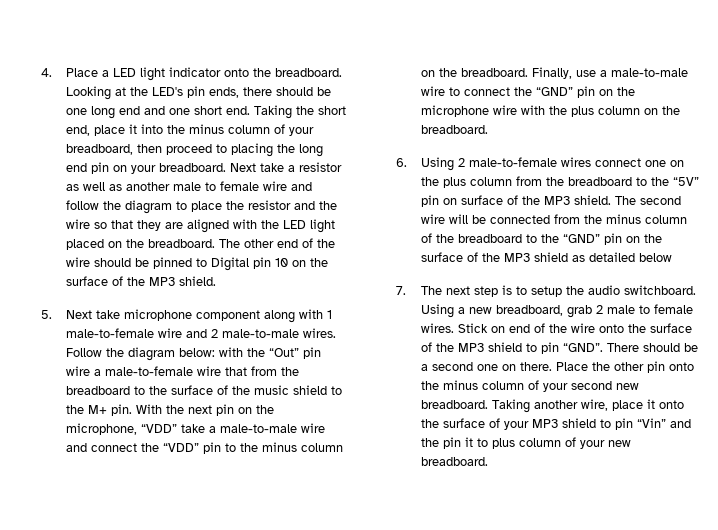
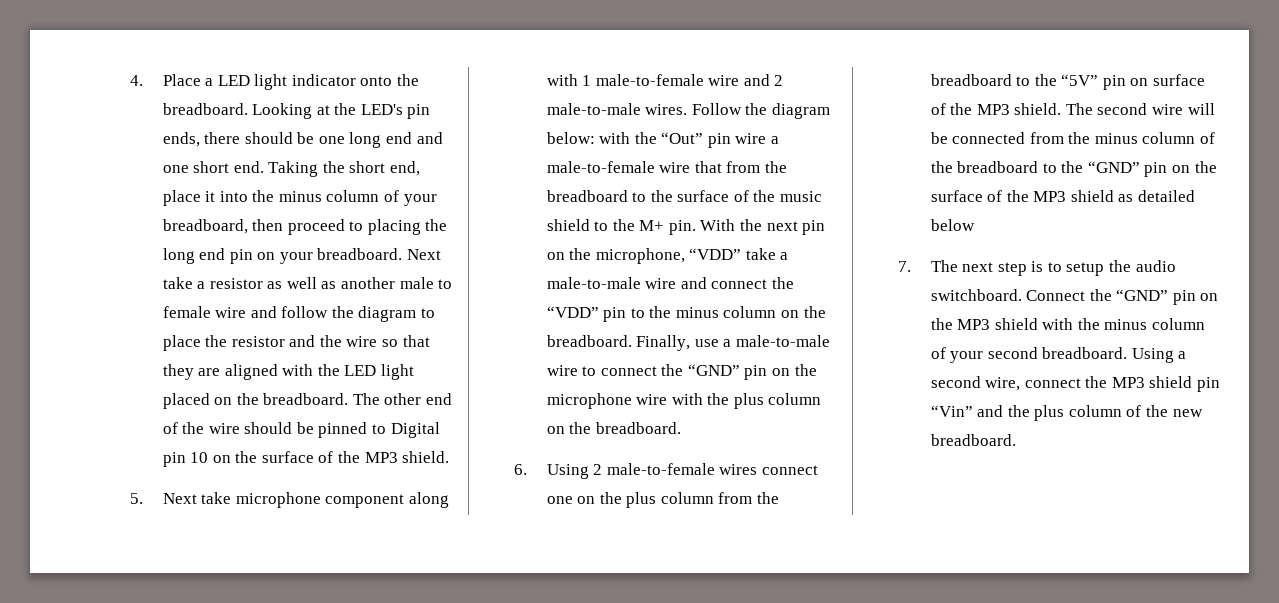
[421,304,694,318] [421,323,693,333] [421,342,699,354] [421,361,695,373] Using a new breadboard, grab 2 male to female wires. Stick on end of the wire onto the surface of the MP3 shield to pin “GND”. There should be a second one on there. Place the other pin onto -> [1026,289,1219,305] [930,318,1074,330] Connect the “GND” pin on the MP3 shield with
[616,383,640,390] [421,399,685,413] [421,418,612,430] new breadboard. Taking another wire, place it onto the surface of your MP3 shield to -> [1042,347,1187,363] [930,376,1193,391] breadboard. Using a second wire, connect the MP3 shield
[443,437,489,449] pin it to -> (1030, 411) none
[580,440,606,449] your -> [1146,405,1169,417] the

